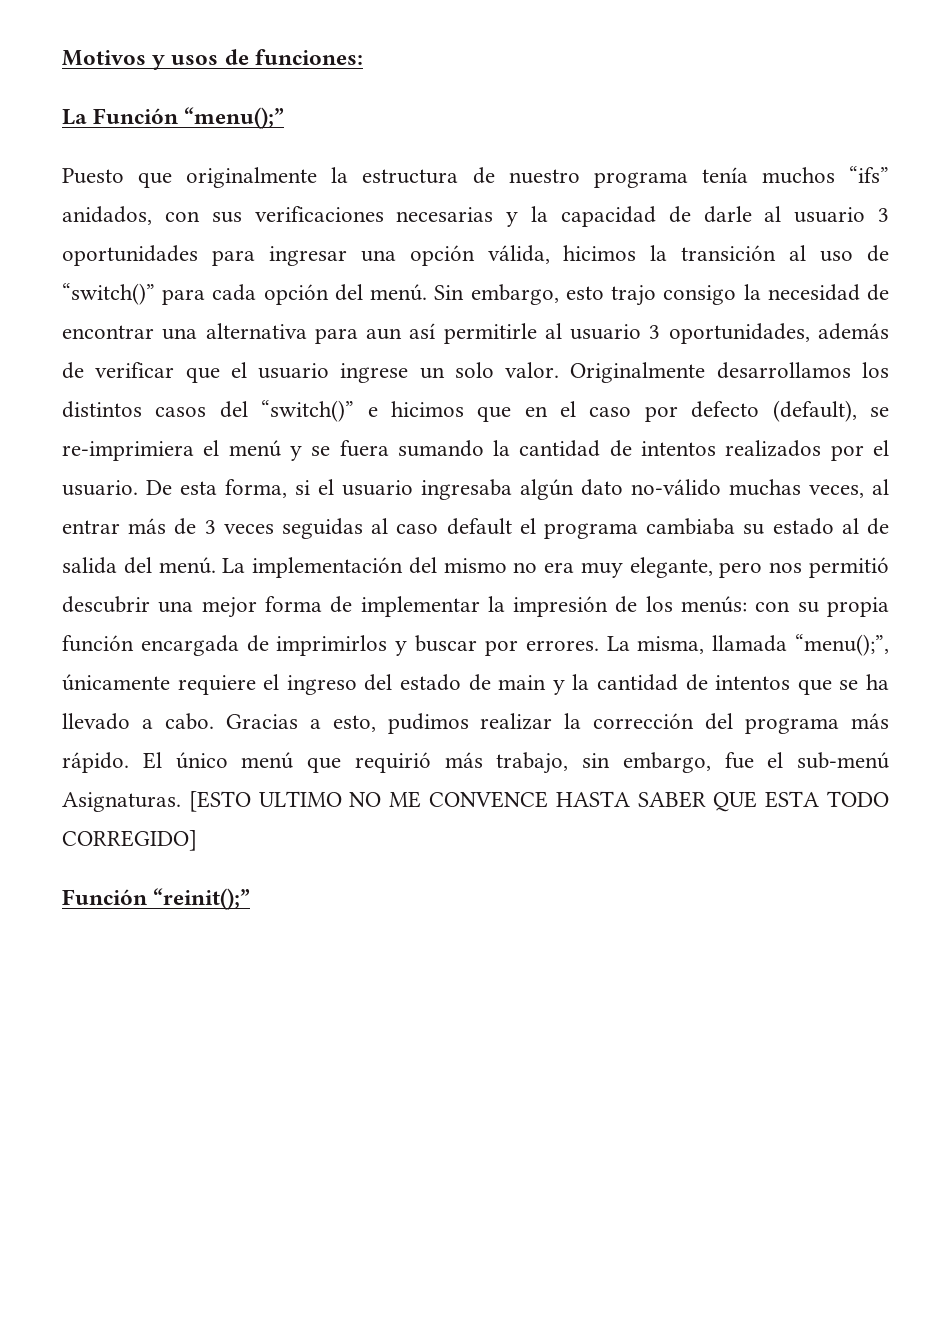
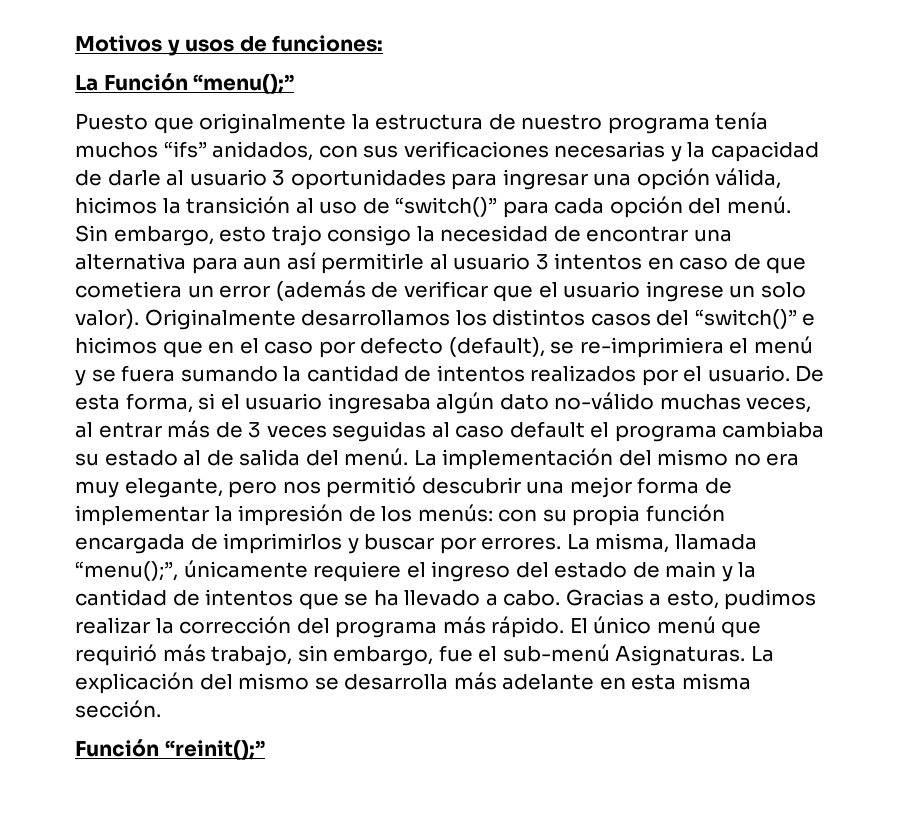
[668,323,889,344] oportunidades, además -> [554,253,807,274] [75,280,366,301] intentos en caso de que cometiera un error (además
[505,362,560,378] valor. -> [75,309,139,329] valor).
[188,791,889,812] [62,830,197,851] [ESTO ULTIMO NO ME CONVENCE HASTA SABER QUE ESTA TODO CORREGIDO] -> [750,646,774,662] [75,672,751,694] [75,700,161,718] La explicación del mismo se desarrolla más adelante en esta misma sección.

